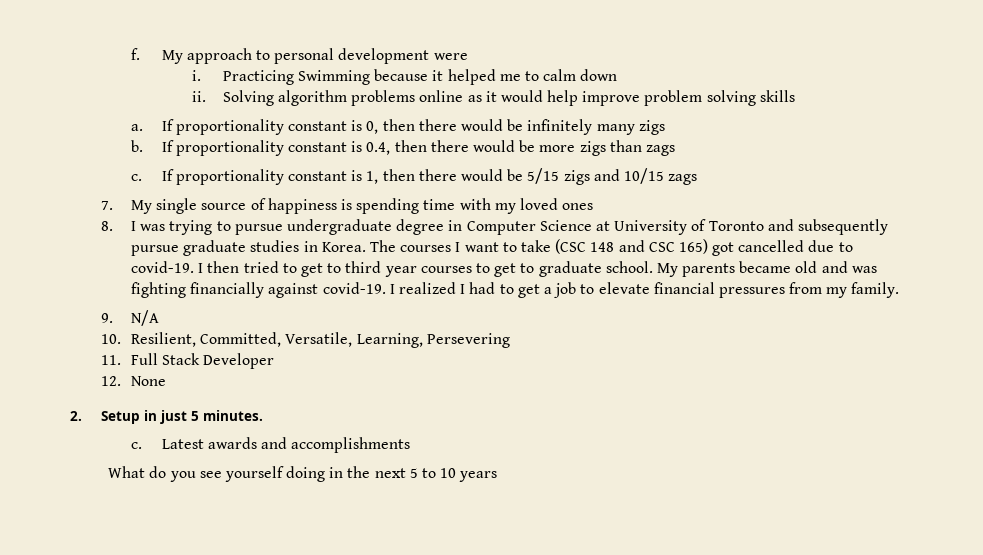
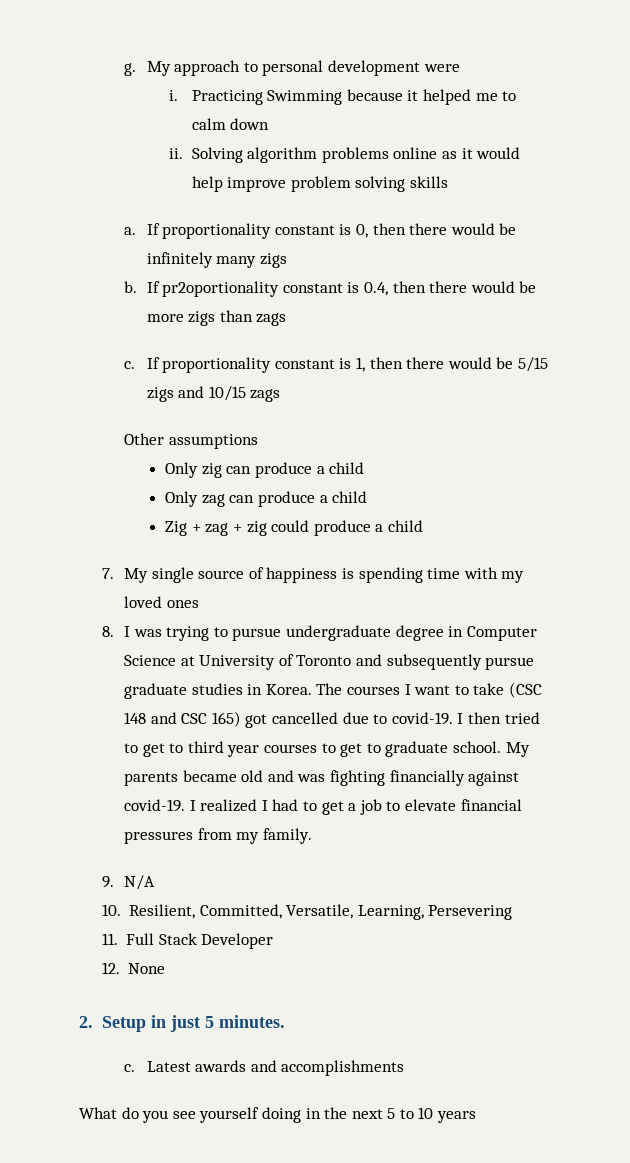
[131,48,141,60] f. -> [124,63,137,76] g.
[175,140,284,156] proportionality -> [162,281,280,297] pr2oportionality
(698, 179) none -> [124,433,258,449] [165,462,365,478] [165,491,368,507] [165,520,424,536] // Other assumptions // Only zig can produce a child // Only zag can produce a child // Zig + zag + zig could produce a child

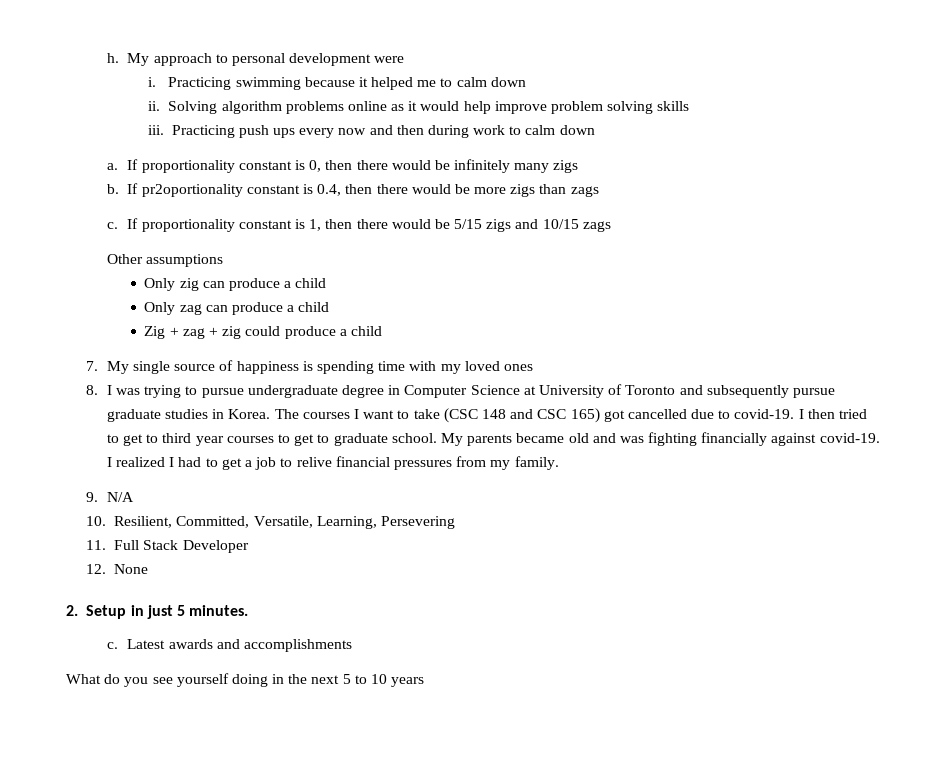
[124,63,137,76] g. -> [106,53,119,63] h.
[267,90,343,105] Swimming -> [235,77,301,90] swimming
(449, 182) none -> [147,125,595,138] // iii. Practicing push ups every now and then during work to calm down
[404,799,456,811] elevate -> [296,457,332,467] relive

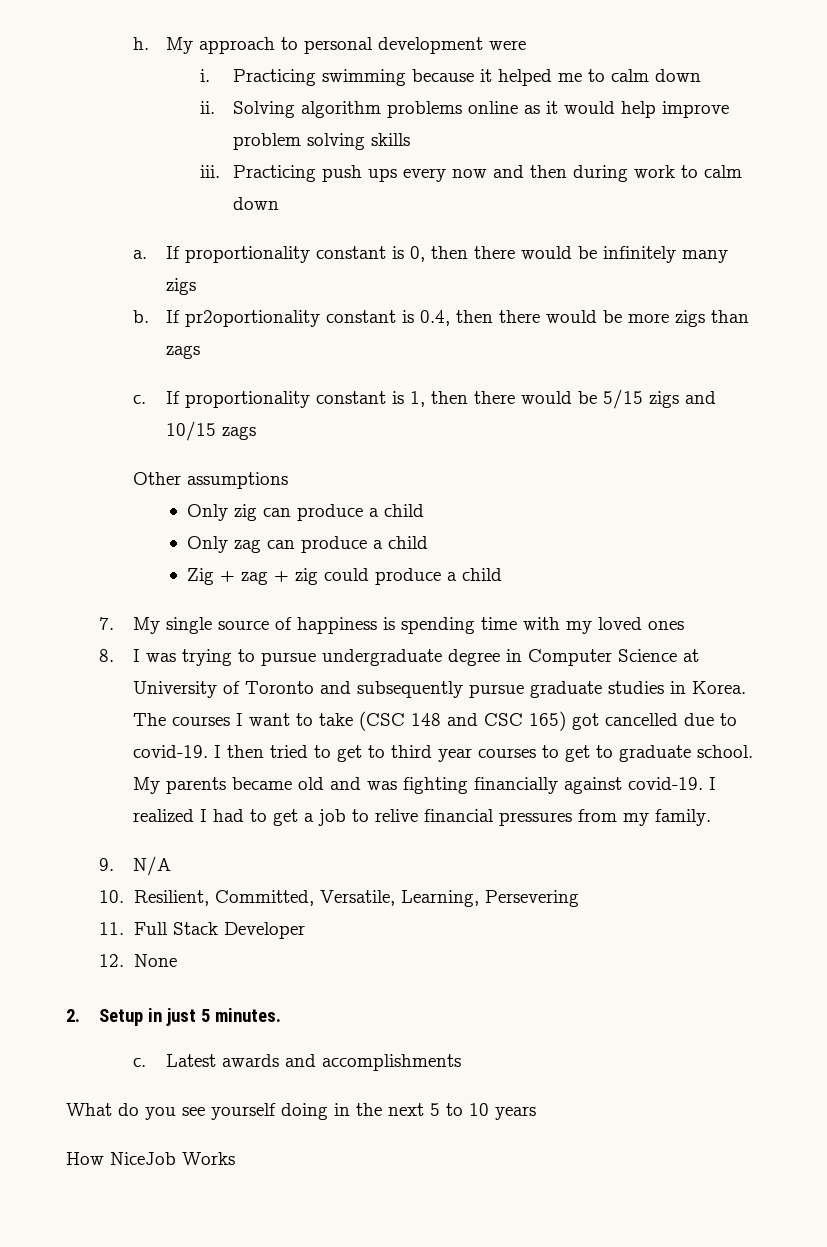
(425, 682) none -> [66,1152,235,1165] // How NiceJob Works

